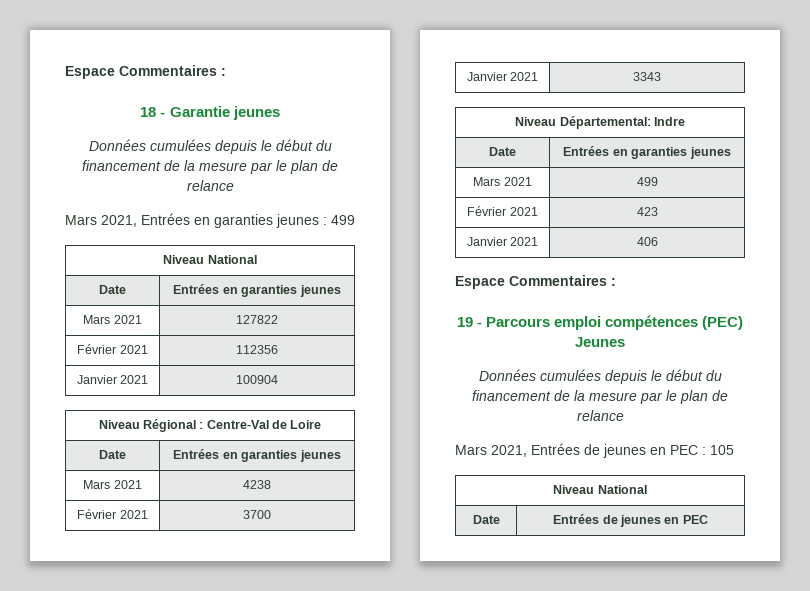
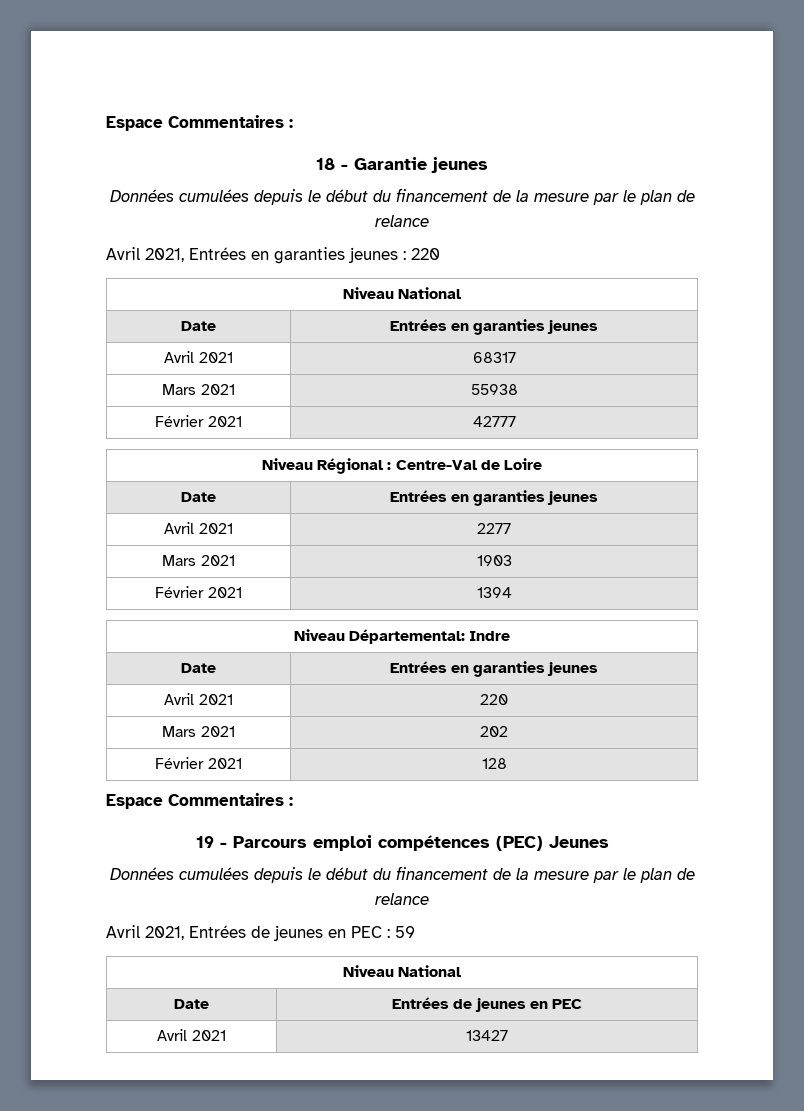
[65,215,97,225] Mars -> [106,247,140,260] Avril
[331,215,355,225] 499 -> [411,248,440,260] 220
[83,315,142,324] [236,315,278,324] [77,344,148,354] [236,345,278,354] [76,375,149,384] [236,375,278,384] // Mars 2021 | 127822 // Février 2021 | 112356 // Janvier 2021 | 100904 -> [164,351,233,363] [472,352,516,363] [162,384,235,395] [470,384,518,395] [155,415,242,427] [472,416,516,427] // Avril 2021 | 68317 // Mars 2021 | 55938 // Février 2021 | 42777
[83,480,142,489] [243,480,271,489] [77,509,148,519] [243,510,271,519] [466,72,539,81] [633,72,661,81] // Mars 2021 | 4238 // Février 2021 | 3700 // Janvier 2021 | 3343 -> [164,522,233,534] [476,523,511,534] [162,555,235,566] [476,555,512,566] [155,586,242,598] [476,587,512,598] // Avril 2021 | 2277 // Mars 2021 | 1903 // Février 2021 | 1394
[473,177,532,186] [636,177,658,186] [467,206,538,216] [636,207,658,216] [466,237,539,246] [636,237,658,246] // Mars 2021 | 499 // Février 2021 | 423 // Janvier 2021 | 406 -> [164,693,233,705] [479,694,508,705] [162,726,235,737] [479,726,508,737] [155,757,242,769] [481,758,507,769] // Avril 2021 | 220 // Mars 2021 | 202 // Février 2021 | 128
[455,445,487,455] Mars -> [106,925,140,938] Avril
[710,445,734,455] 105 -> [395,926,415,938] 59
(708, 519) none -> [157,1029,226,1041] [465,1030,508,1041] // Avril 2021 | 13427

